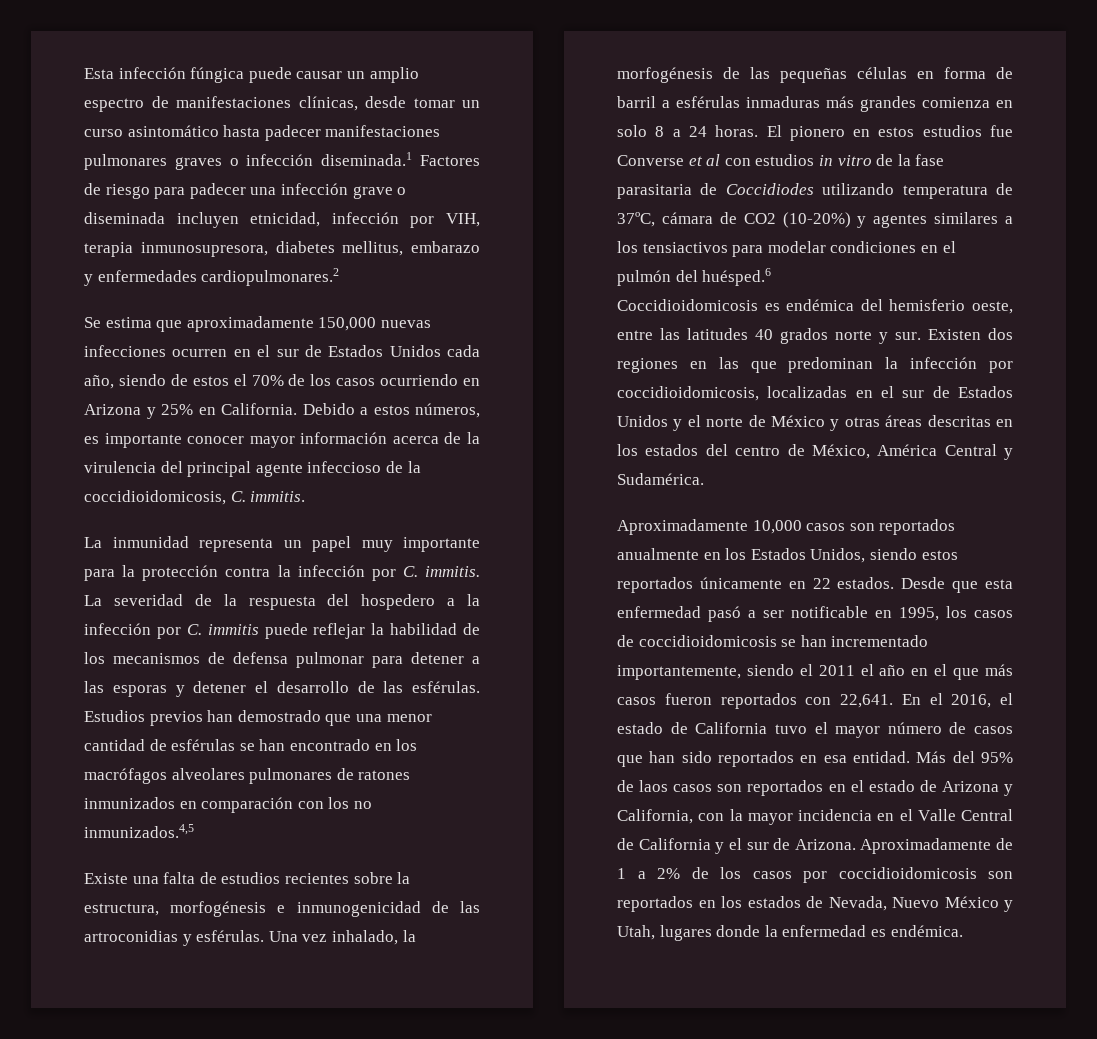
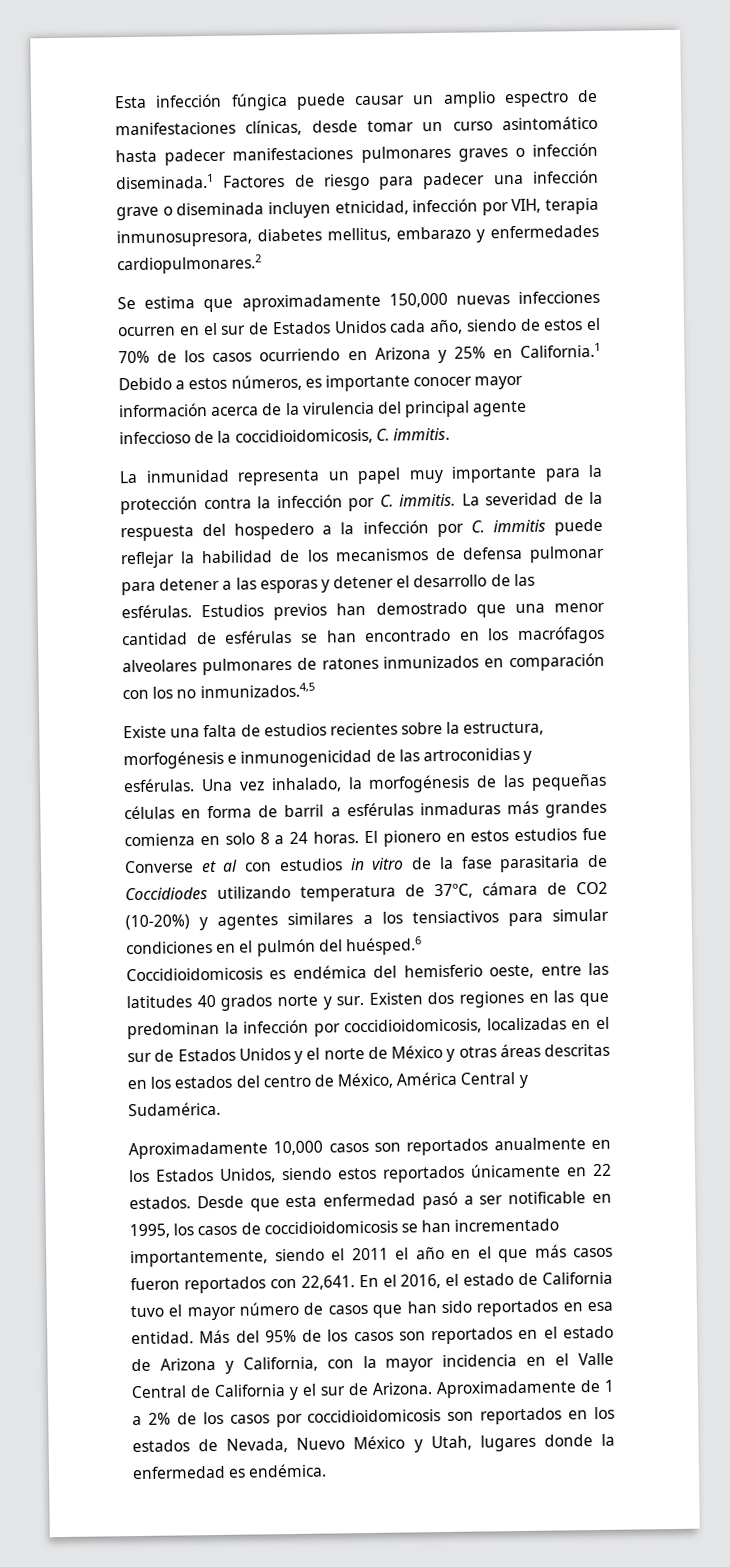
[221,403,297,415] California. -> [520,342,601,358] California.1
[767,241,826,253] modelar -> [552,908,609,922] simular
[639,780,669,792] laos -> [327,1329,349,1342] los

